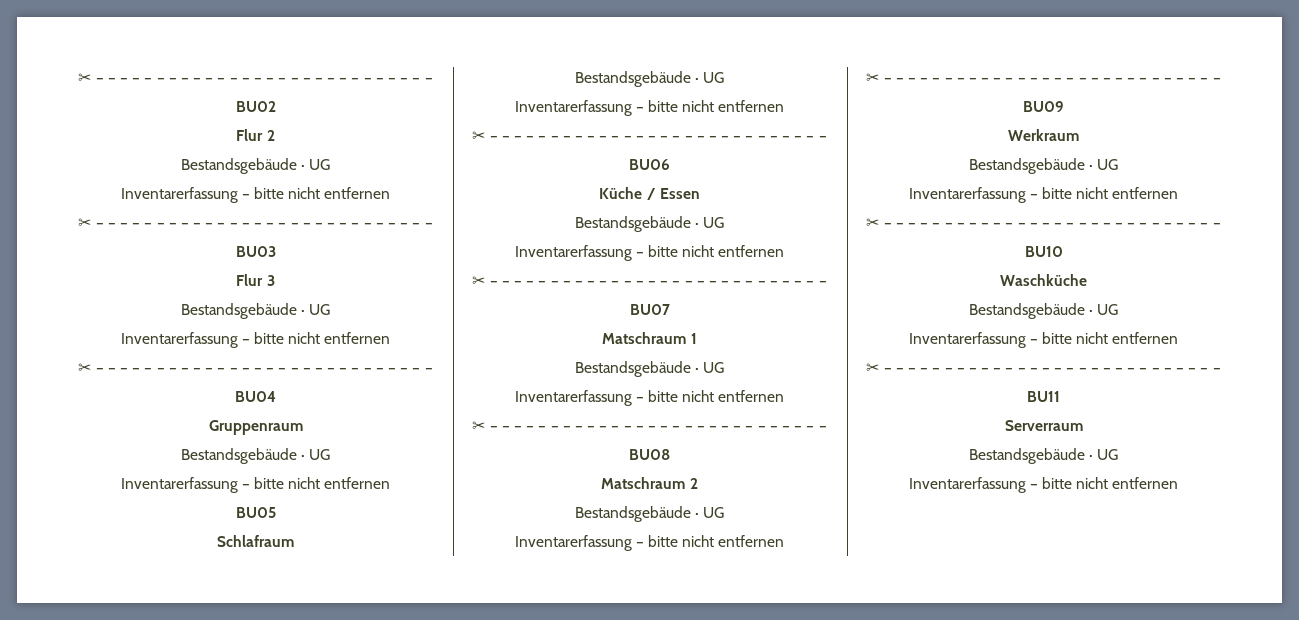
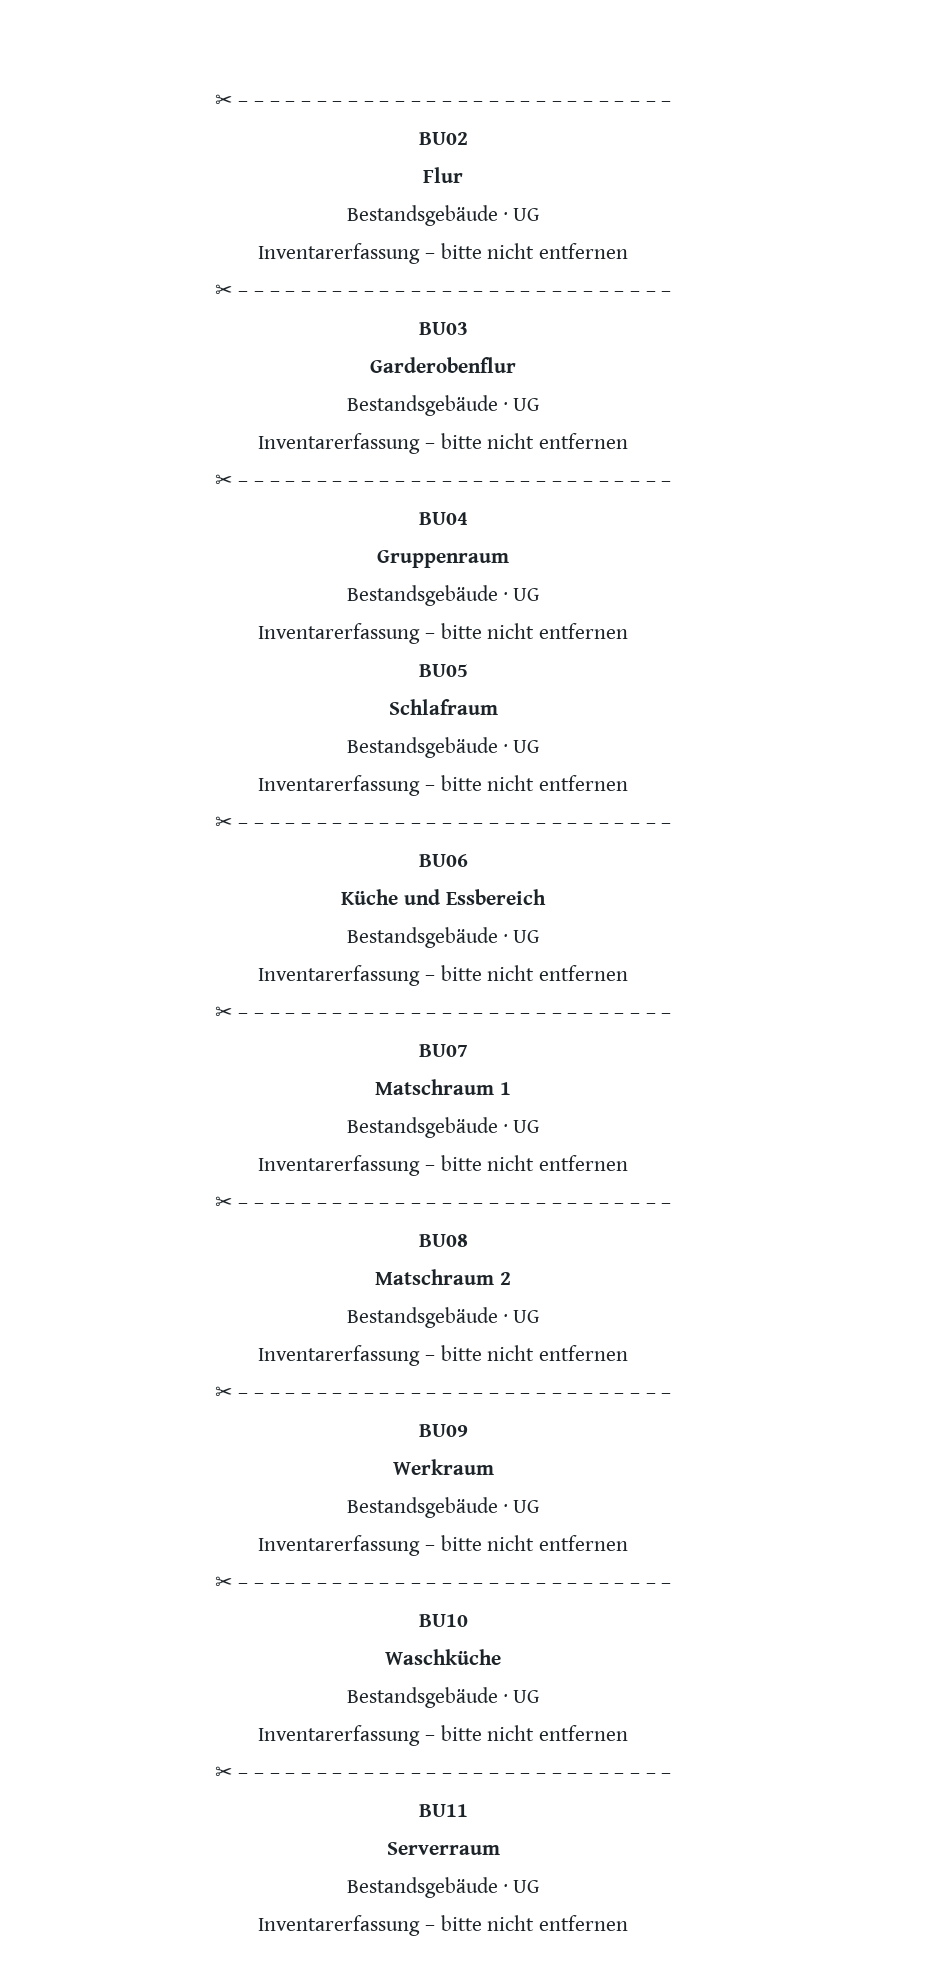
[266,130,275,141] 2 -> (463, 175) none
[236,274,275,286] Flur 3 -> [370,357,516,373] Garderobenflur
[646,188,700,200] / Essen -> [404,889,546,905] und Essbereich

